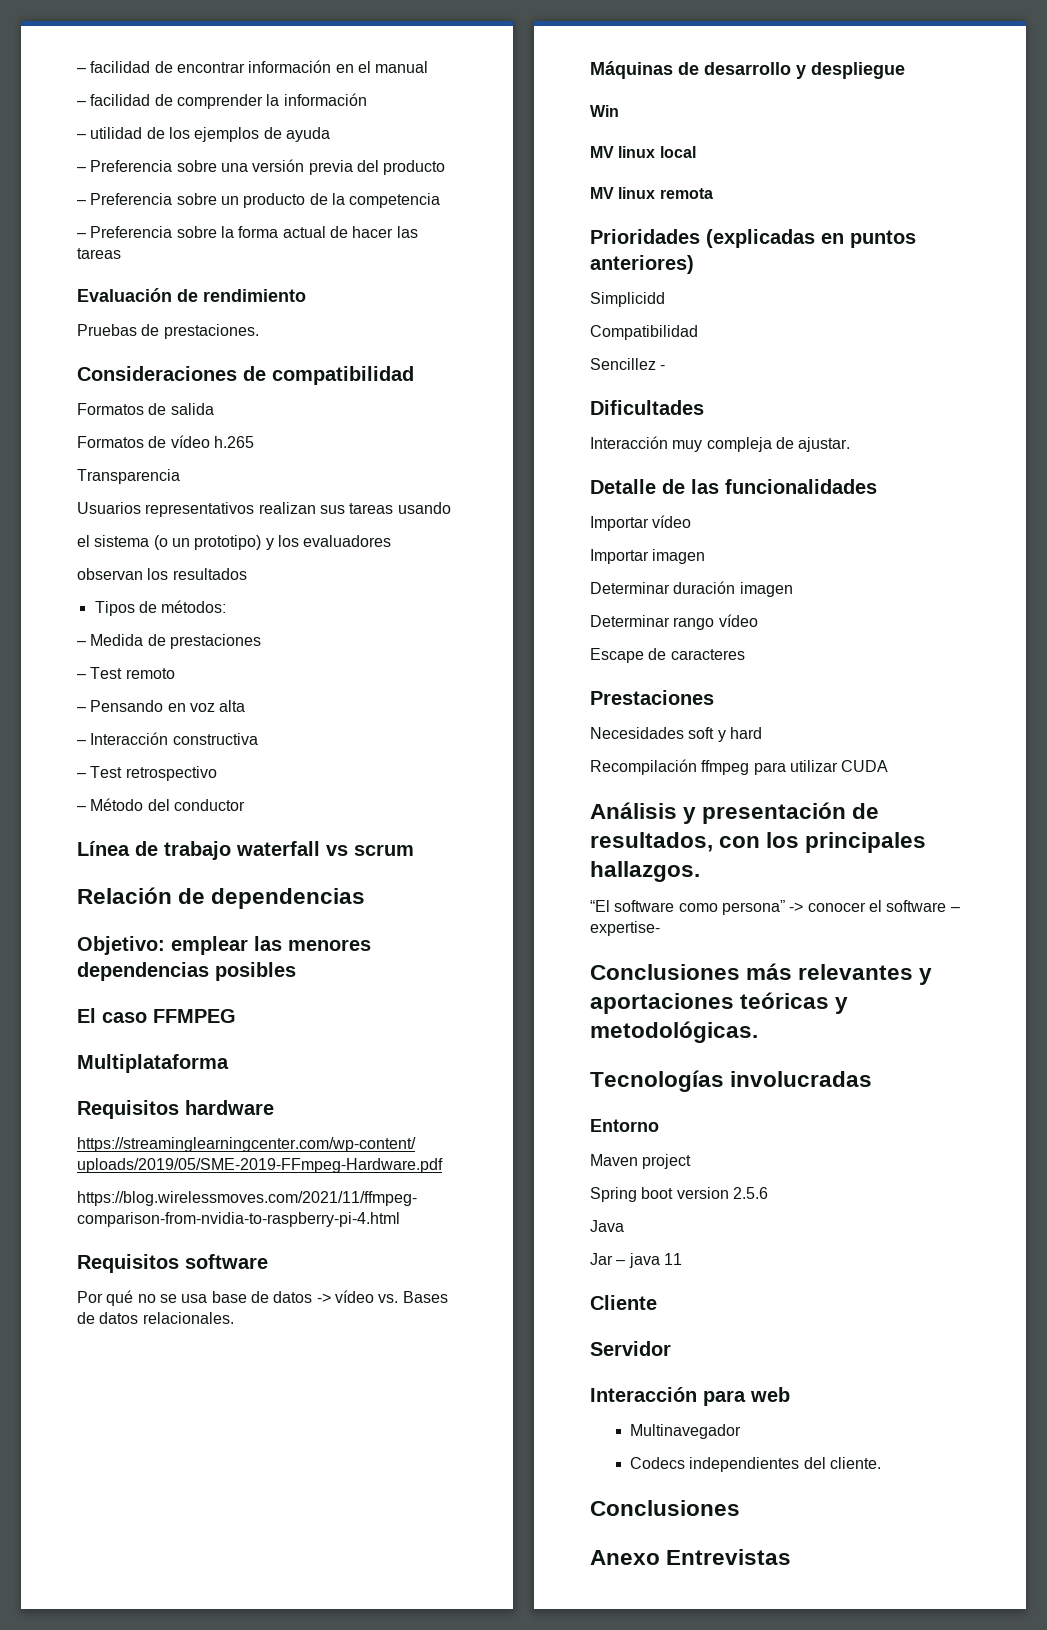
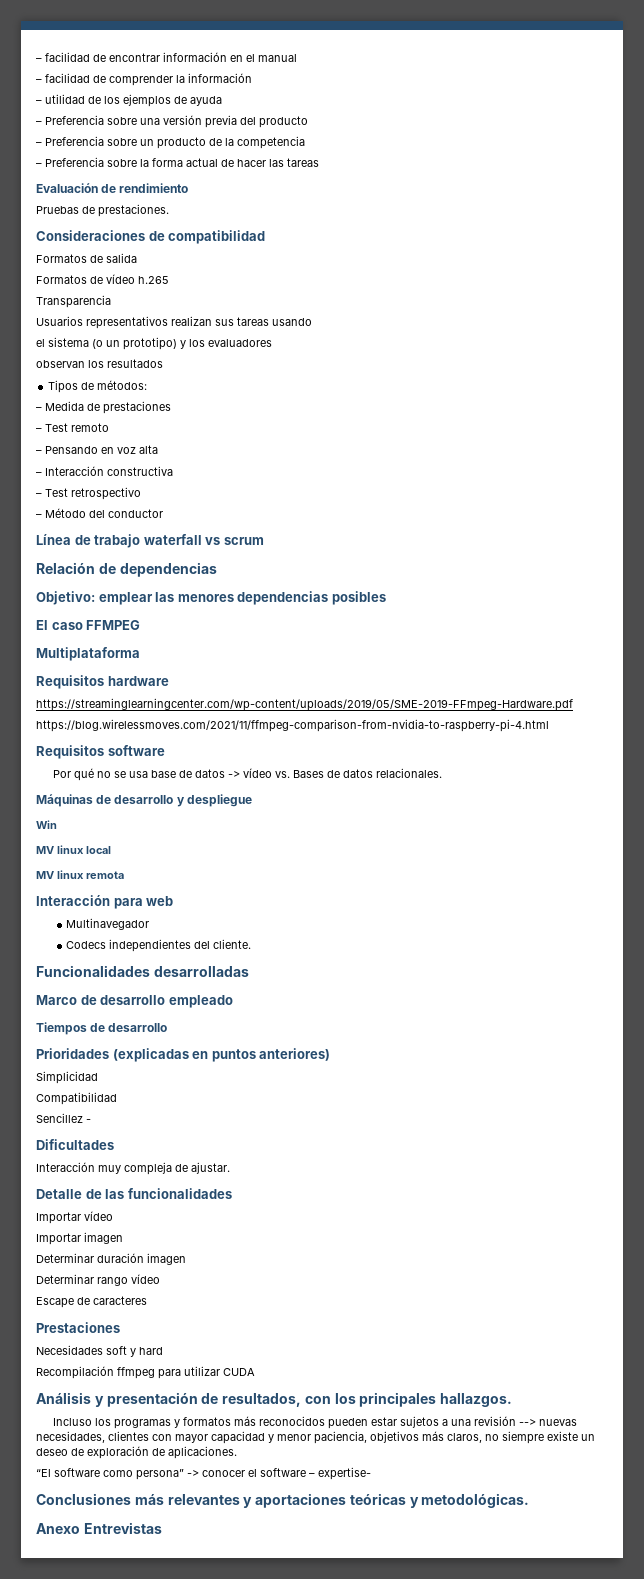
(713, 193) none -> [36,895,174,909] [66,918,150,930] [66,939,252,952] [36,965,249,977] [36,995,233,1008] [36,1022,168,1035] // Interacción para web // Multinavegador // Codecs independientes del cliente. // Funcionalidades desarrolladas // Marco de desarrollo empleado // Tiempos de desarrollo
[590,292,665,307] Simplicidd -> [36,1071,98,1084] Simplicidad
(700, 871) none -> [53,1416,578,1429] [36,1431,595,1444] [36,1446,237,1459] // Incluso los programas y formatos más reconocidos pueden estar sujetos a una revisión --> nuevas necesidades, clientes con mayor capacidad y menor paciencia, objetivos más claros, no siempre existe un deseo de exploración de aplicaciones.
[590,1070,873,1092] [590,1119,659,1132] [590,1154,692,1169] [590,1187,768,1202] [590,1220,624,1232] [590,1253,682,1268] [590,1295,657,1310] [590,1341,671,1356] [590,1387,790,1406] [630,1424,742,1439] [630,1457,882,1472] [590,1500,740,1516] // Tecnologías involucradas // Entorno // Maven project // Spring boot version 2.5.6 // Java // Jar – java 11 // Cliente // Servidor // Interacción para web // Multinavegador // Codecs independientes del cliente. // Conclusiones -> (530, 1500) none

